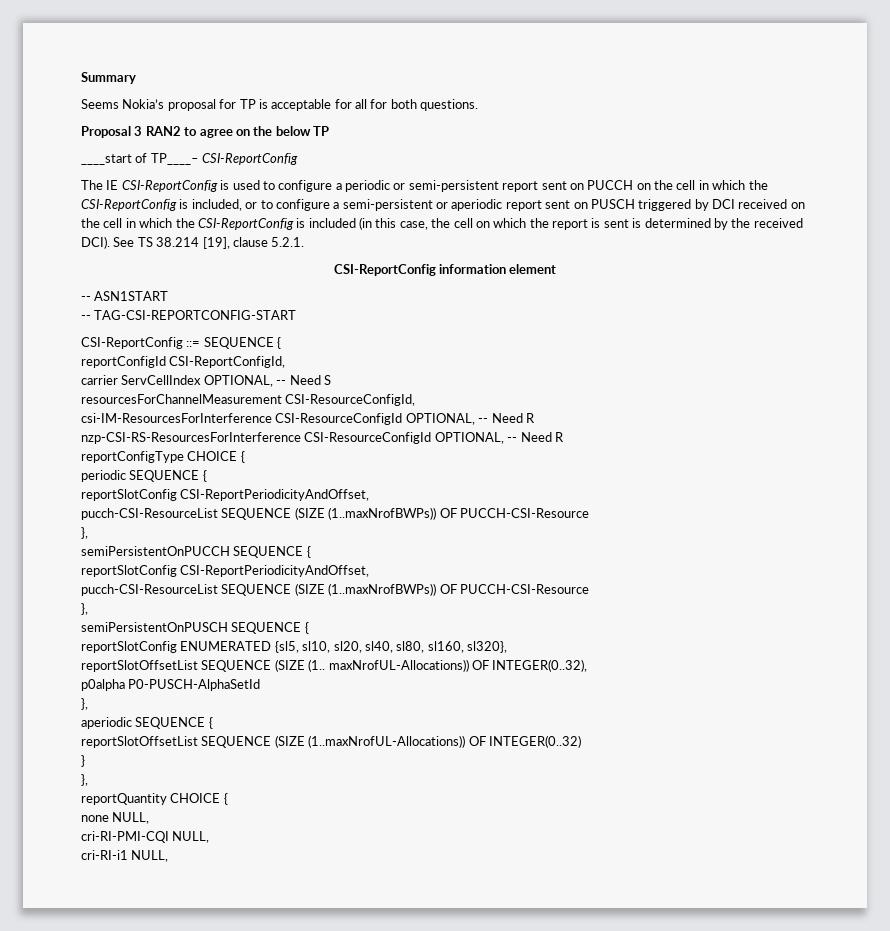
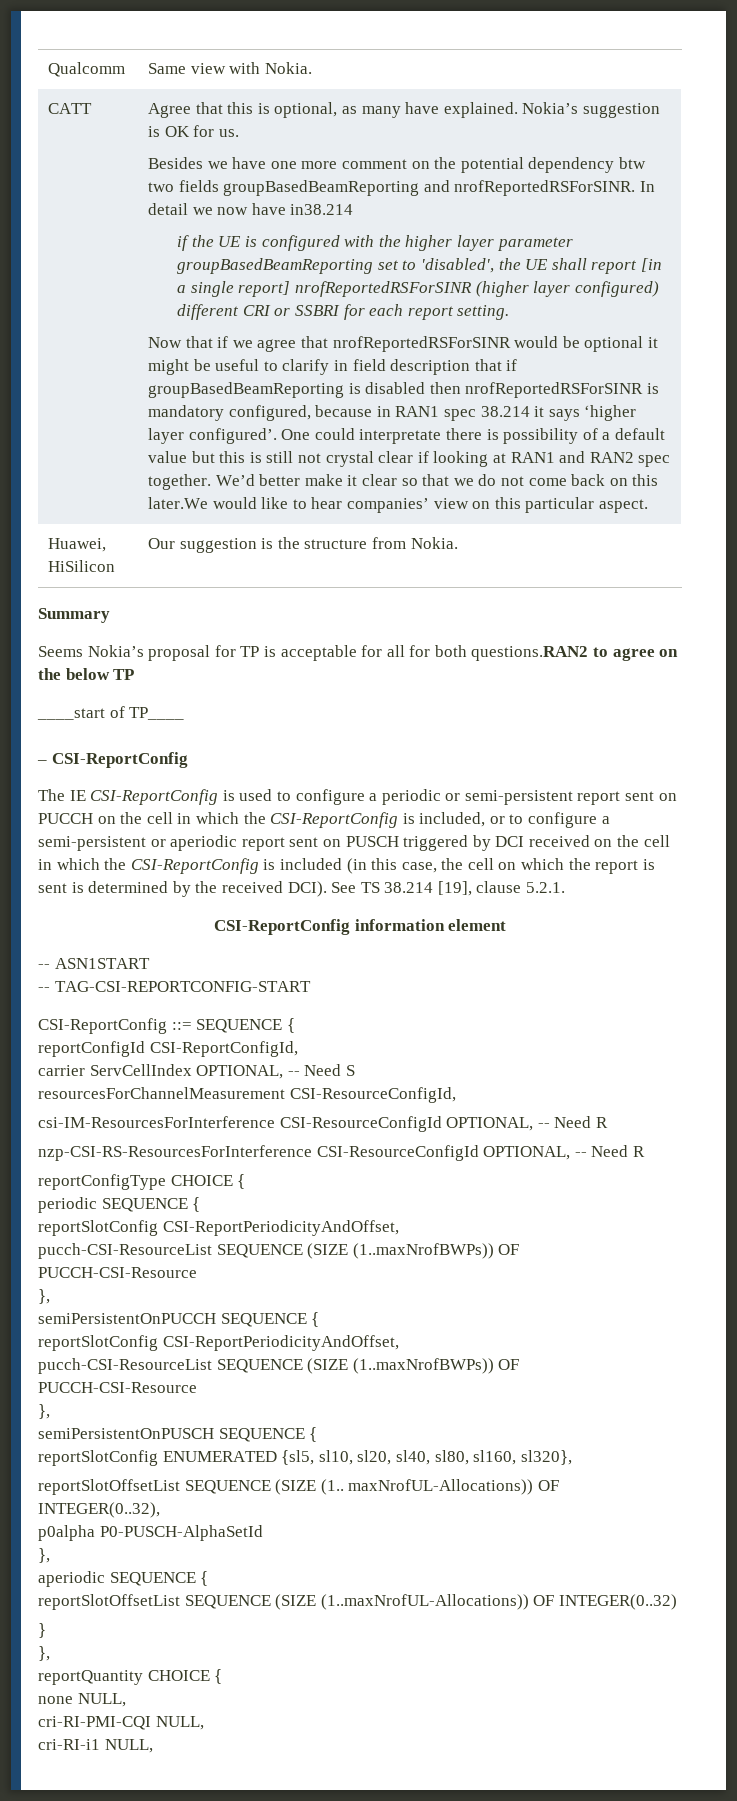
(81, 78) none -> [48,62,126,77] [148,62,312,74] [48,103,93,114] [148,102,660,118] [148,125,239,137] [148,157,646,173] [148,180,656,196] [148,203,354,215] [177,235,573,251] [177,258,662,274] [177,281,659,297] [177,304,510,320] [148,336,658,352] [148,359,518,375] [148,382,660,398] [148,405,637,421] [148,428,665,444] [148,451,671,467] [148,474,659,490] [148,497,648,513] [48,538,107,552] [48,560,116,572] [148,537,458,553] Qualcomm | Same view with Nokia. // CATT | Agree that this is optional, as many have explained. Nokia’s suggestion is OK for us. // Besides we have one more comment on the potential dependency btw two fields groupBasedBeamReporting and nrofReportedRSForSINR. In detail we now have in38.214 // if the UE is configured with the higher layer parameter groupBasedBeamReporting set to 'disabled', the UE shall report [in a single report] nrofReportedRSForSINR (higher layer configured) different CRI or SSBRI for each report setting. // Now that if we agree that nrofReportedRSForSINR would be optional it might be useful to clarify in field description that if groupBasedBeamReporting is disabled then nrofReportedRSForSINR is mandatory configured, because in RAN1 spec 38.214 it says ‘higher layer configured’. One could interpretate there is possibility of a default value but this is still not crystal clear if looking at RAN1 and RAN2 spec together. We’d better make it clear so that we do not come back on this later.We would like to hear companies’ view on this particular aspect. // Huawei, HiSilicon | Our suggestion is the structure from Nokia. //
[420,99,479,111] [81,126,181,138] questions. // Proposal 3 RAN2 -> [471,646,589,661] questions.RAN2
[150,153,199,165] TP____– -> [129,707,185,720] [37,760,47,764] TP____ // –

